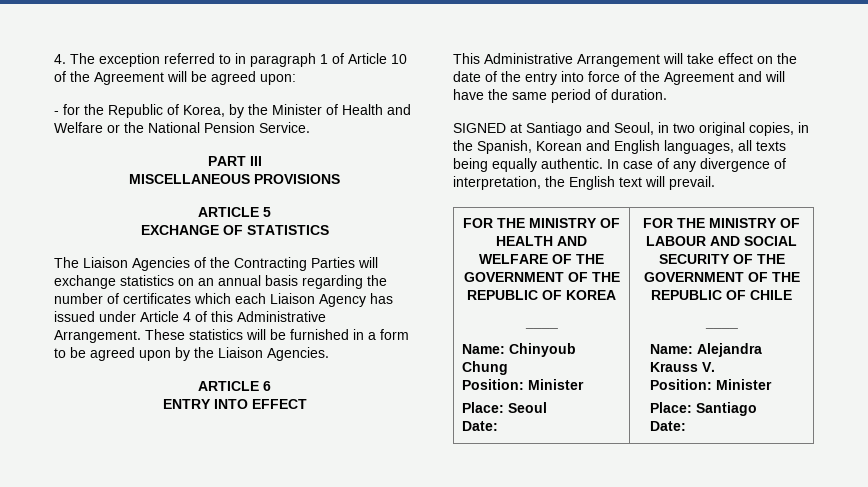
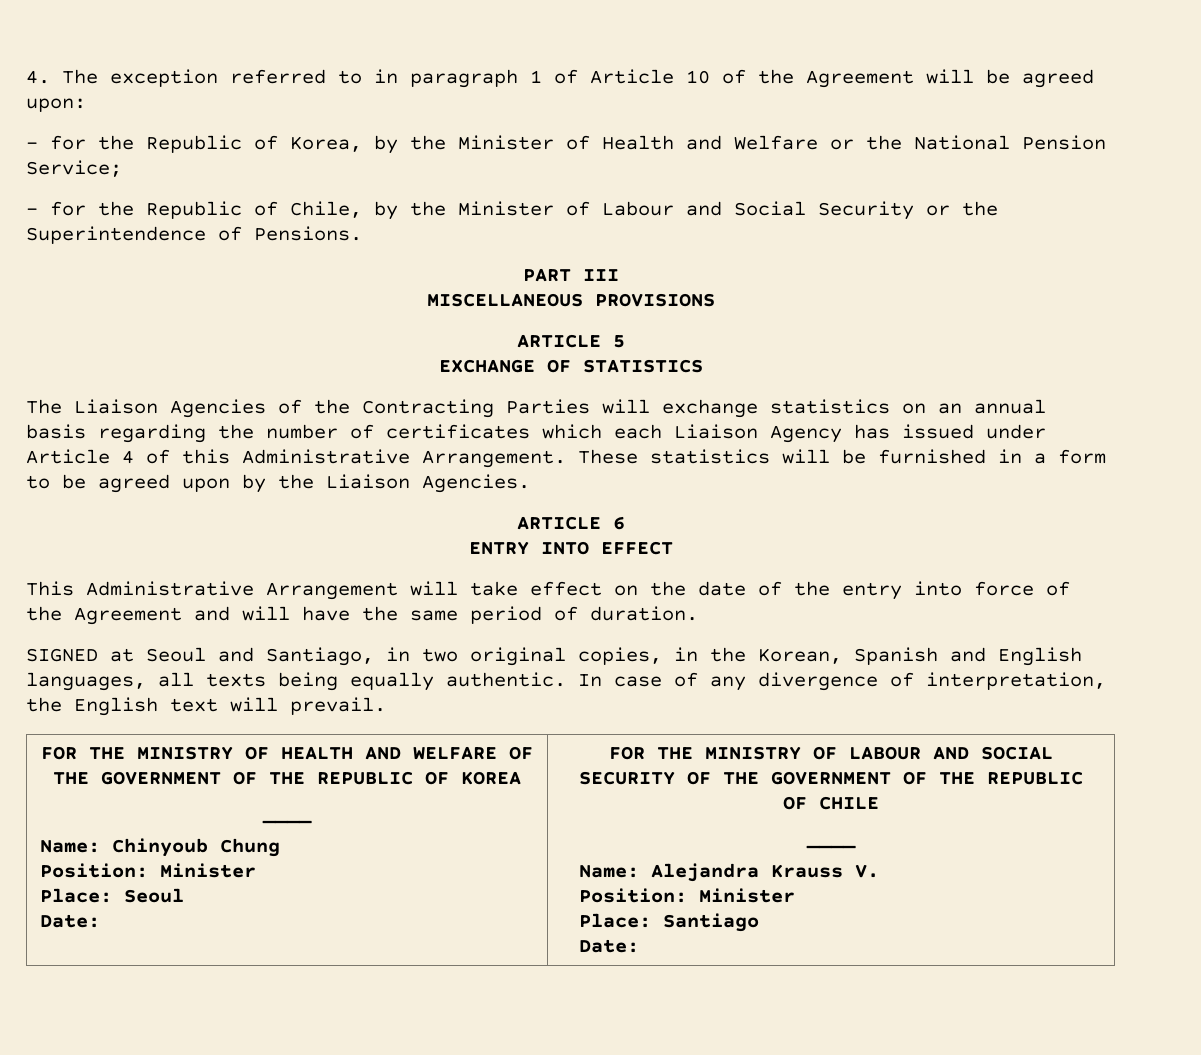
[259,122,310,133] Service. -> [26,160,122,177] [26,201,998,220] [26,226,362,244] Service; // - for the Republic of Chile, by the Minister of Labour and Social Security or the Superintendence of Pensions.
[526,122,654,136] Santiago and Seoul, -> [146,647,374,666] Seoul and Santiago,
[477,140,582,154] Spanish, Korean -> [758,647,938,665] Korean, Spanish

